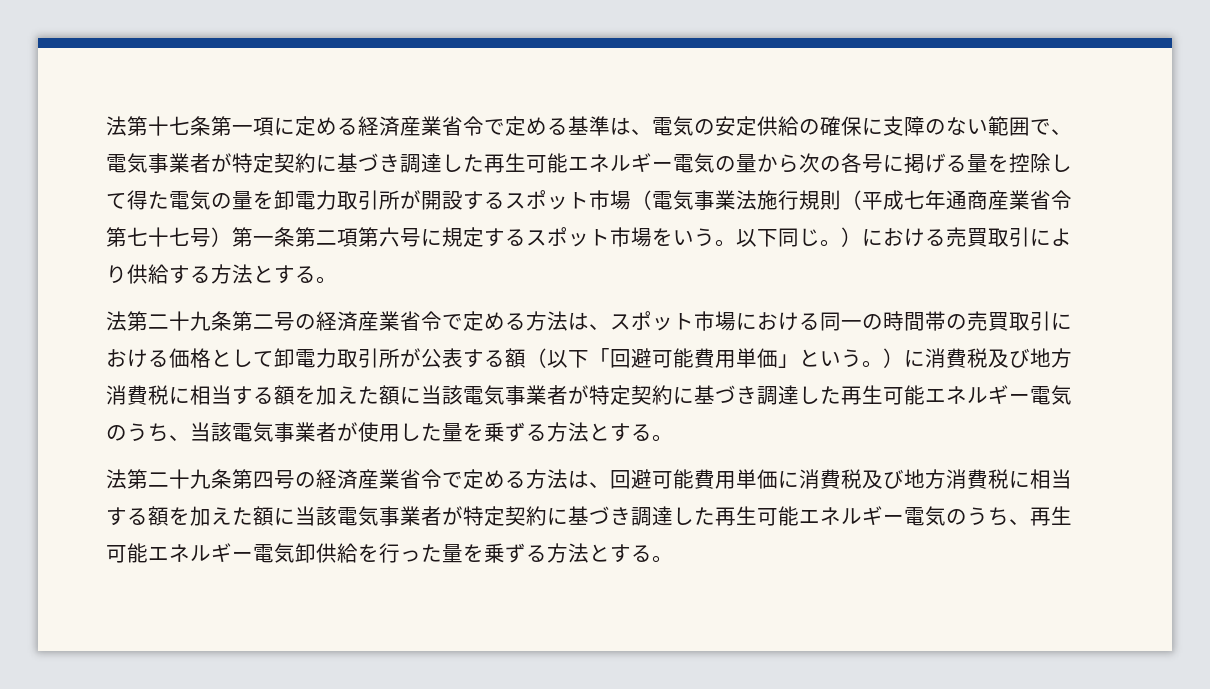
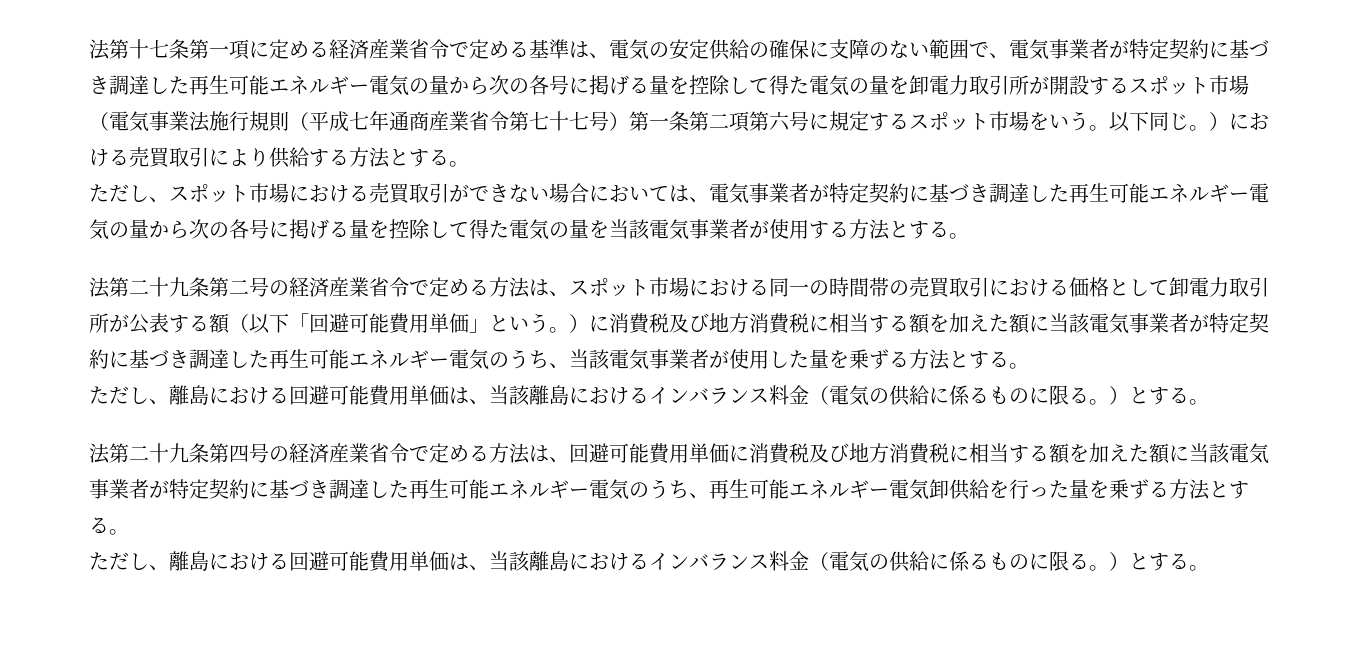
(337, 280) none -> [89,183,1269,204] [89,219,969,240] // ただし、スポット市場における売買取引ができない場合においては、電気事業者が特定契約に基づき調達した再生可能エネルギー電気の量から次の各号に掲げる量を控除して得た電気の量を当該電気事業者が使用する方法とする。
(673, 438) none -> [89,385,1209,406] // ただし、離島における回避可能費用単価は、当該離島におけるインバランス料金（電気の供給に係るものに限る。）とする。
(673, 559) none -> [89,551,1209,572] // ただし、離島における回避可能費用単価は、当該離島におけるインバランス料金（電気の供給に係るものに限る。）とする。

